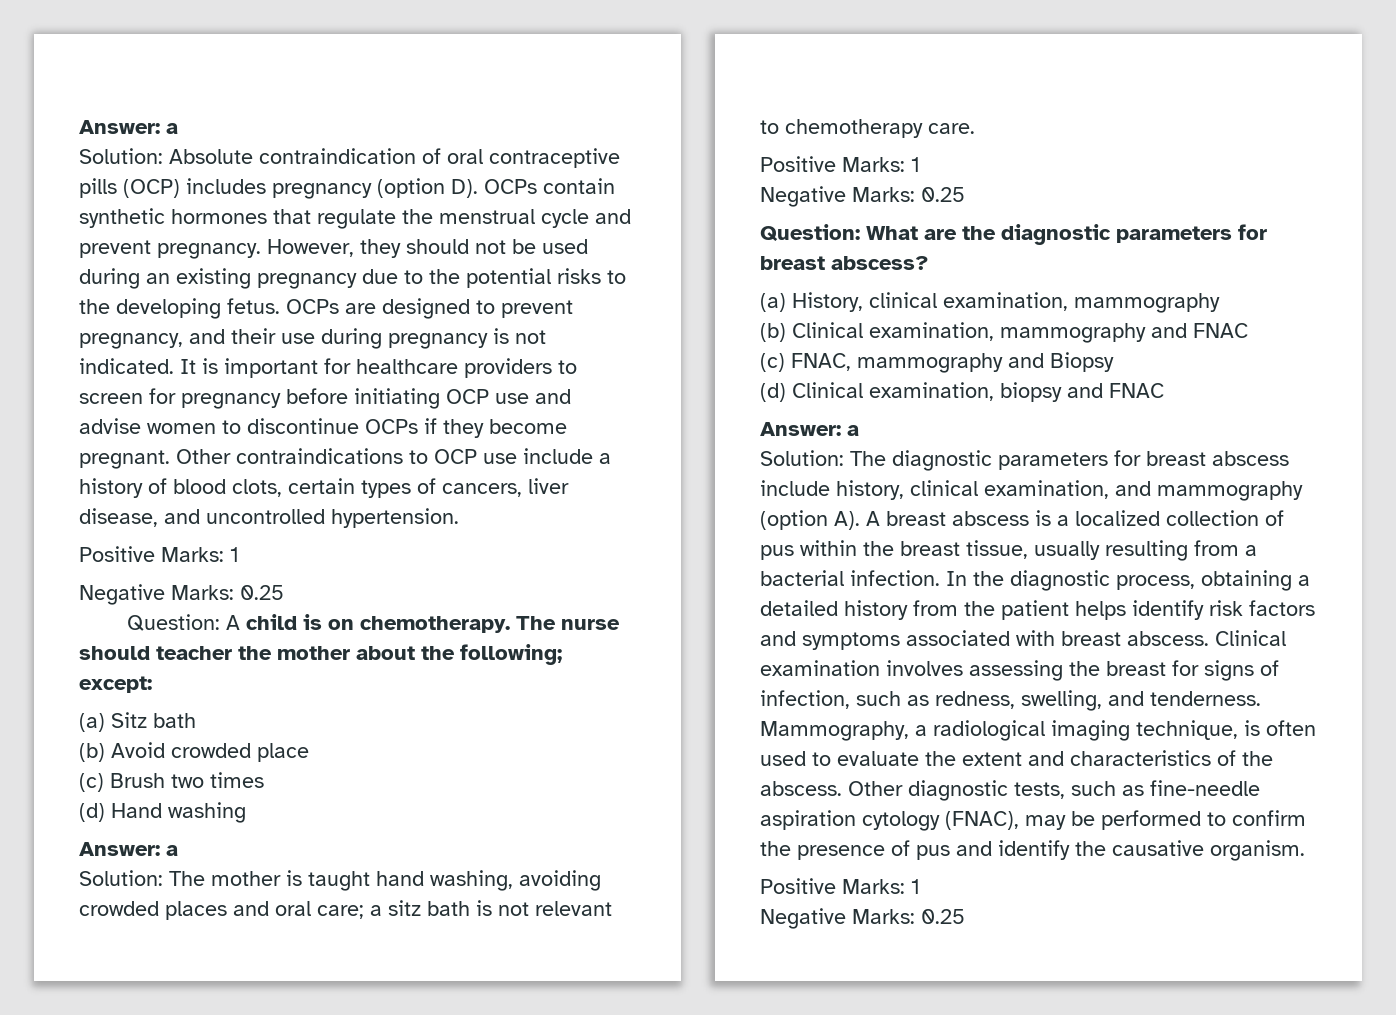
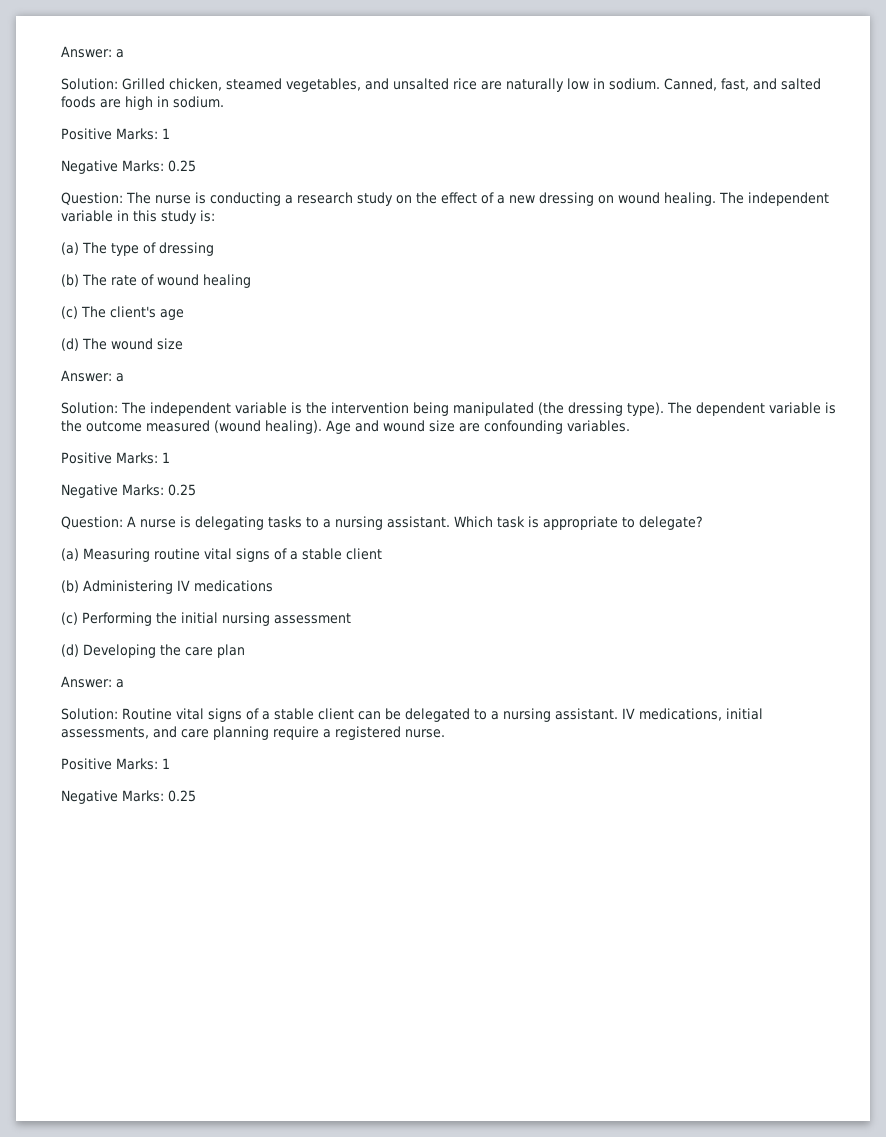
[79,120,178,134] [79,148,620,168] [79,178,615,199] [79,208,631,229] [79,239,588,259] [79,268,626,289] [79,298,573,319] [79,328,546,349] [79,358,577,378] [79,388,571,409] [79,418,567,438] [79,448,611,469] [79,478,569,498] [79,508,459,528] Answer: a // Solution: Absolute contraindication of oral contraceptive pills (OCP) includes pregnancy (option D). OCPs contain synthetic hormones that regulate the menstrual cycle and prevent pregnancy. However, they should not be used during an existing pregnancy due to the potential risks to the developing fetus. OCPs are designed to prevent pregnancy, and their use during pregnancy is not indicated. It is important for healthcare providers to screen for pregnancy before initiating OCP use and advise women to discontinue OCPs if they become pregnant. Other contraindications to OCP use include a history of blood clots, certain types of cancers, liver disease, and uncontrolled hypertension. -> [61,46,124,58] [61,78,821,92] [61,96,224,110] [61,128,170,140] [61,160,196,174] [61,192,829,206] [61,210,215,224] [61,242,214,256] [61,274,251,288] [61,306,184,320] [61,338,183,351] [61,370,124,382] [61,402,836,416] [61,420,630,434] Answer: a // Solution: Grilled chicken, steamed vegetables, and unsalted rice are naturally low in sodium. Canned, fast, and salted foods are high in sodium. // Positive Marks: 1 // Negative Marks: 0.25 // Question: The nurse is conducting a research study on the effect of a new dressing on wound healing. The independent variable in this study is: // (a) The type of dressing // (b) The rate of wound healing // (c) The client's age // (d) The wound size // Answer: a // Solution: The independent variable is the intervention being manipulated (the dressing type). The dependent variable is the outcome measured (wound healing). Age and wound size are confounding variables.
[246,614,621,633] [79,644,562,665] [79,676,152,693] [79,712,196,732] [79,742,309,762] [79,772,264,792] [79,802,246,823] [79,842,178,856] [79,870,601,891] [79,900,612,920] [760,119,975,138] [760,156,920,172] [760,186,965,207] [760,224,1267,245] [760,256,929,270] [760,292,1220,313] [760,322,1248,343] [760,352,1114,373] [760,382,1164,402] [760,422,859,436] [760,450,1289,471] [760,480,1303,501] [760,510,1284,530] [760,540,1257,561] [760,570,1310,591] [760,600,1315,620] [760,630,1286,650] [760,660,1279,681] [760,690,1261,711] [760,720,1316,741] [760,750,1273,766] [760,780,1260,801] [760,810,1306,831] [760,840,1305,861] [760,878,920,894] [760,908,965,929] child is on chemotherapy. The nurse should teacher the mother about the following; except: // (a) Sitz bath // (b) Avoid crowded place // (c) Brush two times // (d) Hand washing // Answer: a // Solution: The mother is taught hand washing, avoiding crowded places and oral care; a sitz bath is not relevant to chemotherapy care. // Positive Marks: 1 // Negative Marks: 0.25 // Question: What are the diagnostic parameters for breast abscess? // (a) History, clinical examination, mammography // (b) Clinical examination, mammography and FNAC // (c) FNAC, mammography and Biopsy // (d) Clinical examination, biopsy and FNAC // Answer: a // Solution: The diagnostic parameters for breast abscess include history, clinical examination, and mammography (option A). A breast abscess is a localized collection of pus within the breast tissue, usually resulting from a bacterial infection. In the diagnostic process, obtaining a detailed history from the patient helps identify risk factors and symptoms associated with breast abscess. Clinical examination involves assessing the breast for signs of infection, such as redness, swelling, and tenderness. Mammography, a radiological imaging technique, is often used to evaluate the extent and characteristics of the abscess. Other diagnostic tests, such as fine-needle aspiration cytology (FNAC), may be performed to confirm the presence of pus and identify the causative organism. // Positive Marks: 1 // Negative Marks: 0.25 -> [140,516,703,530] [61,548,382,562] [61,580,273,594] [61,612,351,626] [61,644,245,658] [61,676,124,688] [61,708,763,722] [61,726,445,740] [61,758,170,770] [61,790,196,804] nurse is delegating tasks to a nursing assistant. Which task is appropriate to delegate? // (a) Measuring routine vital signs of a stable client // (b) Administering IV medications // (c) Performing the initial nursing assessment // (d) Developing the care plan // Answer: a // Solution: Routine vital signs of a stable client can be delegated to a nursing assistant. IV medications, initial assessments, and care planning require a registered nurse. // Positive Marks: 1 // Negative Marks: 0.25

